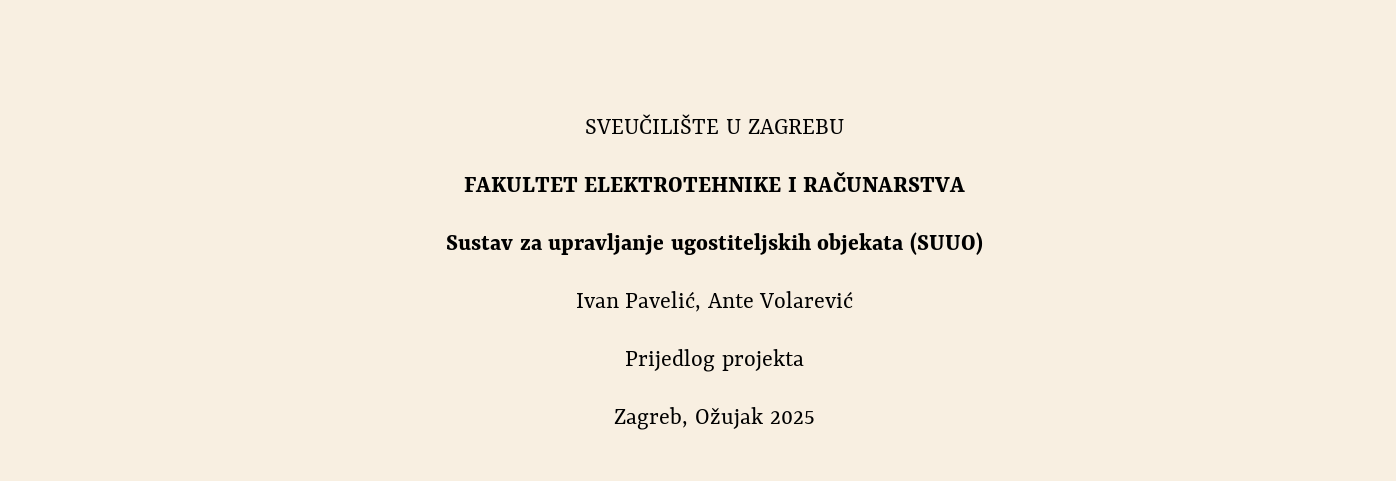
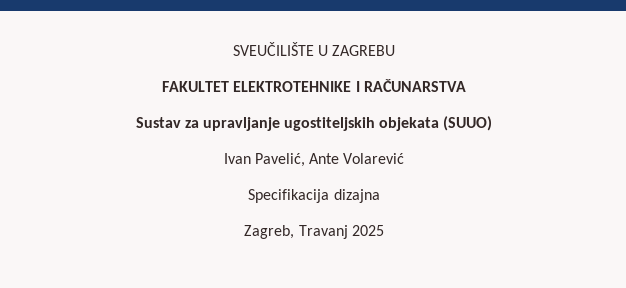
[625,349,804,372] Prijedlog projekta -> [248,189,380,203] Specifikacija dizajna
[695,407,763,429] Ožujak -> [298,225,348,239] Travanj

